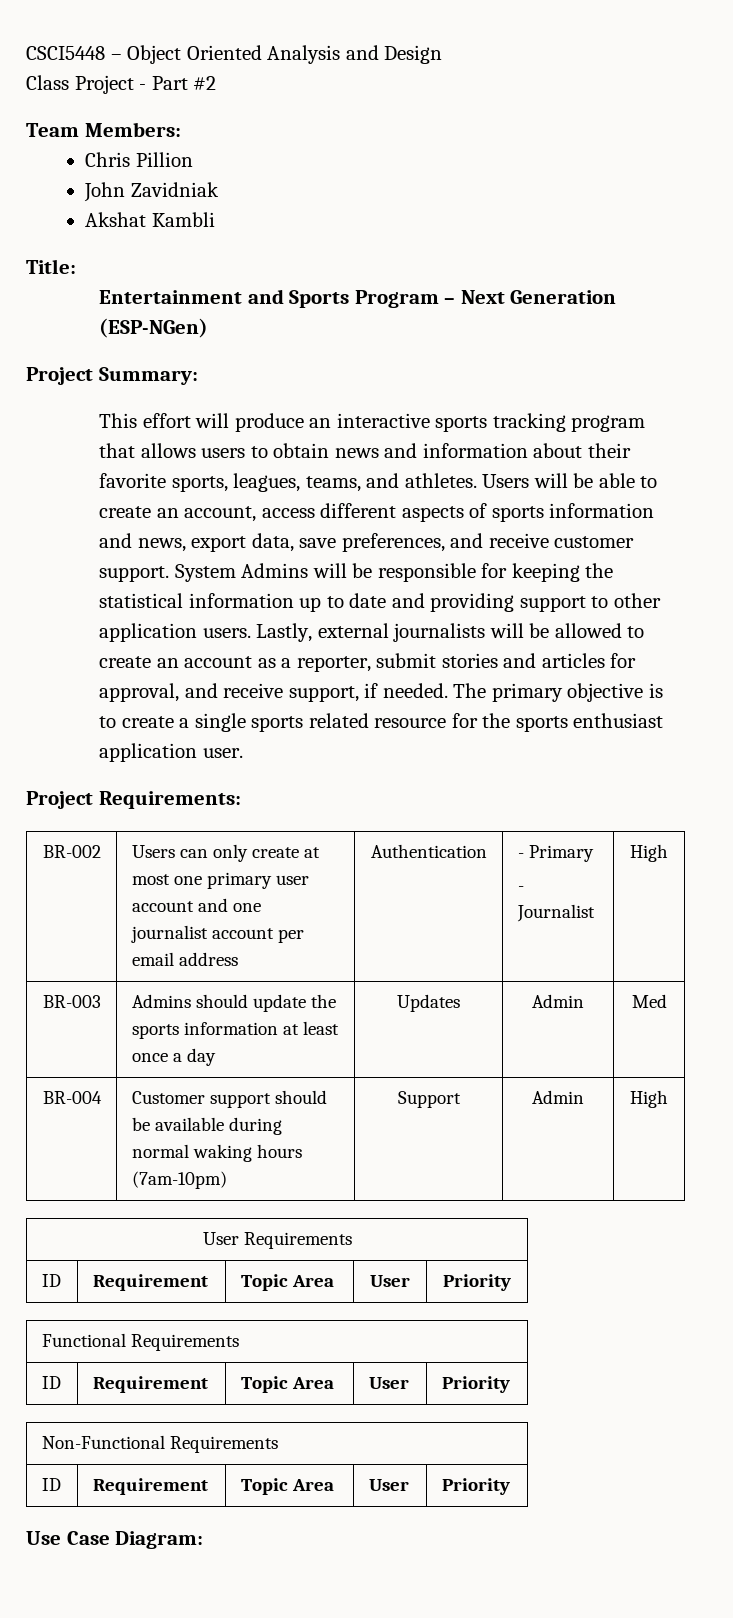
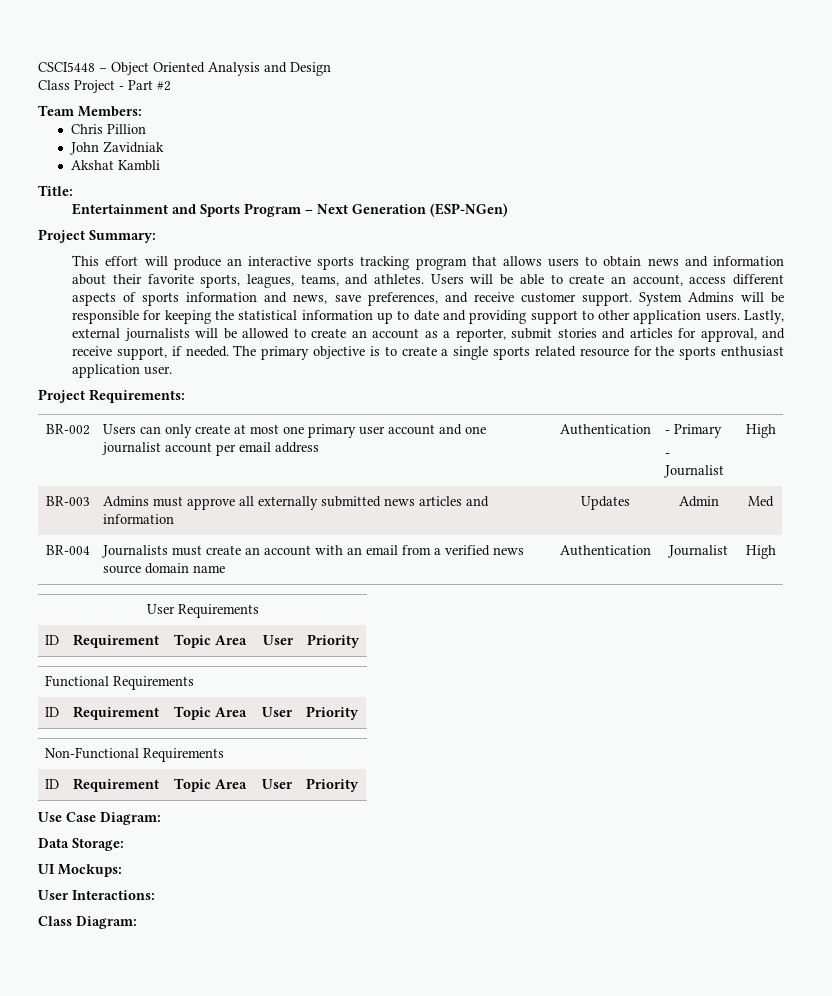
[191,533,294,552] export data, -> (328, 299) none
[195,994,336,1012] [131,1021,339,1039] [131,1048,216,1066] [397,994,460,1012] [532,994,584,1008] [631,994,667,1008] [42,1091,102,1104] [131,1090,327,1108] [131,1117,282,1135] [131,1144,302,1162] [131,1171,227,1189] [397,1091,461,1108] [532,1090,584,1104] should update the sports information at least once a day | Updates | Admin | Med // BR-004 | Customer support should be available during normal waking hours (7am-10pm) | Support | Admin -> [152,496,489,510] [102,514,174,524] [581,496,630,510] [678,496,719,507] [748,496,774,507] [45,545,90,555] [101,545,524,558] [102,563,225,574] [560,545,651,556] [668,545,728,558] must approve all externally submitted news articles and information | Updates | Admin | Med // BR-004 | Journalists must create an account with an email from a verified news source domain name | Authentication | Journalist
(204, 1540) none -> [38,838,124,851] [38,864,122,877] [38,890,155,900] [38,916,137,929] // Data Storage: // UI Mockups: // User Interactions: // Class Diagram:

